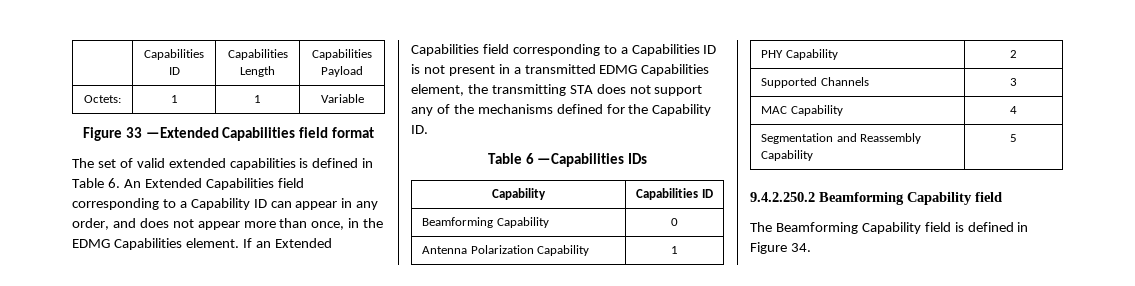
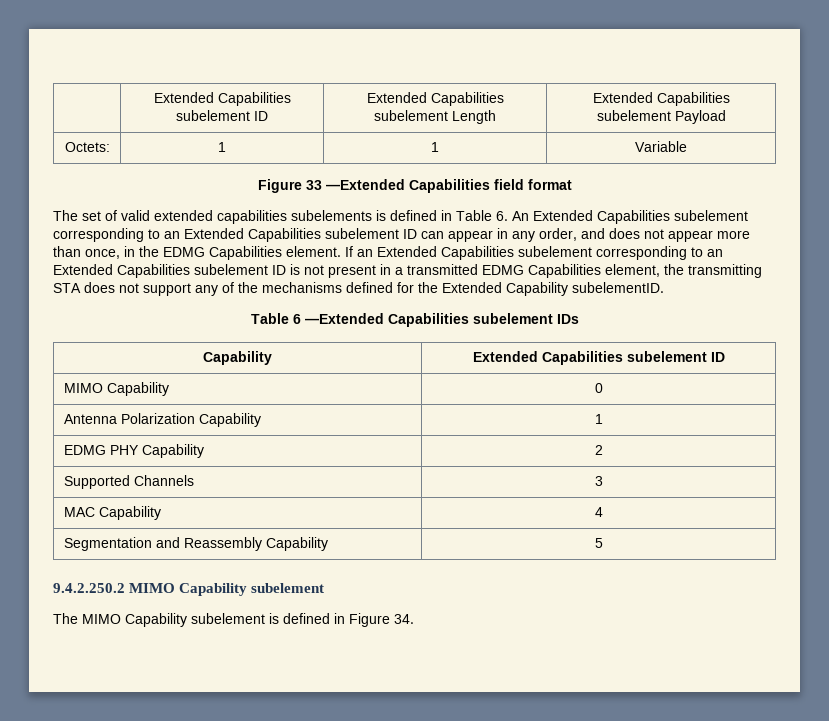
[144,49,204,60] [168,67,180,75] [227,49,288,60] [240,66,275,77] [312,49,372,60] | Capabilities ID | Capabilities Length | Capabilities -> [153,92,291,106] [176,110,268,121] [366,92,504,106] [374,110,496,124] [592,92,730,106] [596,110,671,121] | Extended Capabilities subelement ID | Extended Capabilities subelement Length | Extended Capabilities subelement
(296, 164) none -> [291,210,372,221] subelements
[277,178,304,188] [72,198,250,210] field corresponding to a Capability -> [674,210,748,221] [53,228,399,242] subelement corresponding to an Extended Capabilities subelement
[482,44,700,56] field corresponding to a Capabilities -> [518,246,723,260] [53,264,268,278] subelement corresponding to an Extended Capabilities subelement
[652,104,712,116] [411,125,428,134] Capability ID. -> [442,282,664,296] Extended Capability subelementID.
[537,153,625,167] —Capabilities -> [304,313,553,327] —Extended Capabilities subelement
[636,188,699,200] Capabilities -> [472,351,707,365] Extended Capabilities subelement
[422,217,494,228] Beamforming -> [63,383,103,393] MIMO
(678, 250) none -> [63,445,106,455] EDMG
[819,192,1002,205] [750,222,951,234] Beamforming Capability field // The Beamforming Capability field -> [129,583,325,596] [53,613,265,627] MIMO Capability subelement // The MIMO Capability subelement

